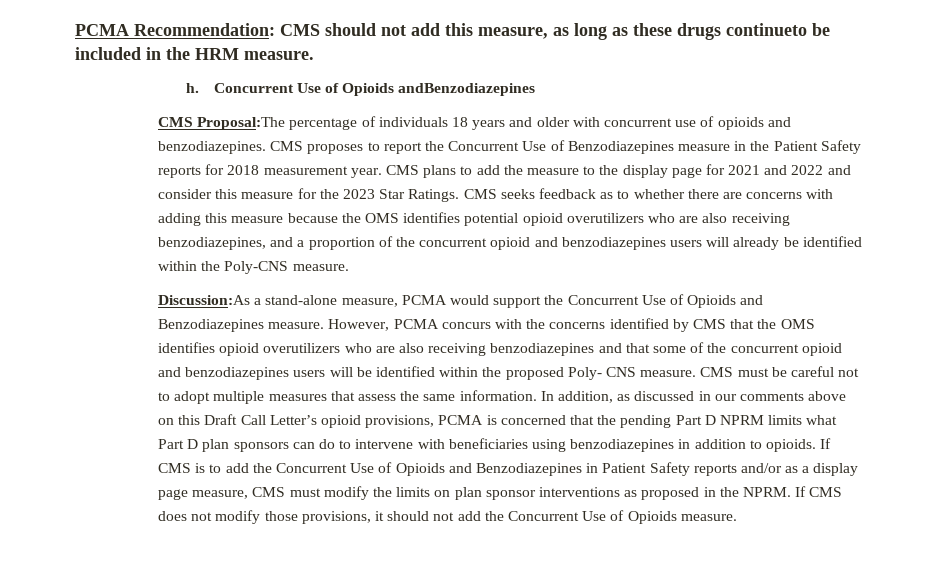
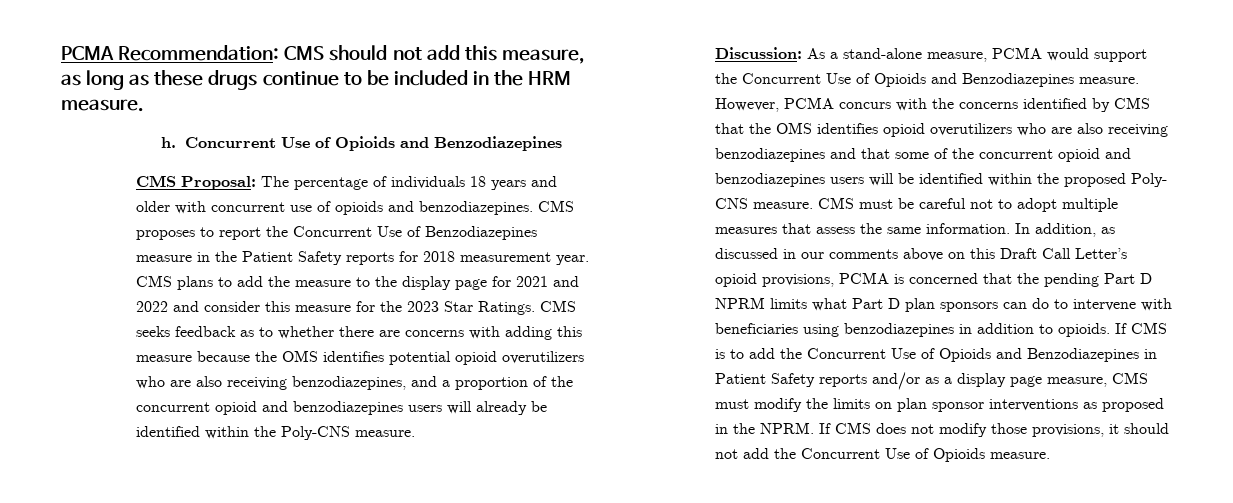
[726,23,807,36] continueto -> [262,71,362,86] continue to
[398,83,536,96] [158,117,286,130] andBenzodiazepines // CMS Proposal:The -> [400,136,563,151] [135,175,289,190] and Benzodiazepines // CMS Proposal: The
[158,295,251,305] Discussion:As -> [714,47,825,59] Discussion: As

